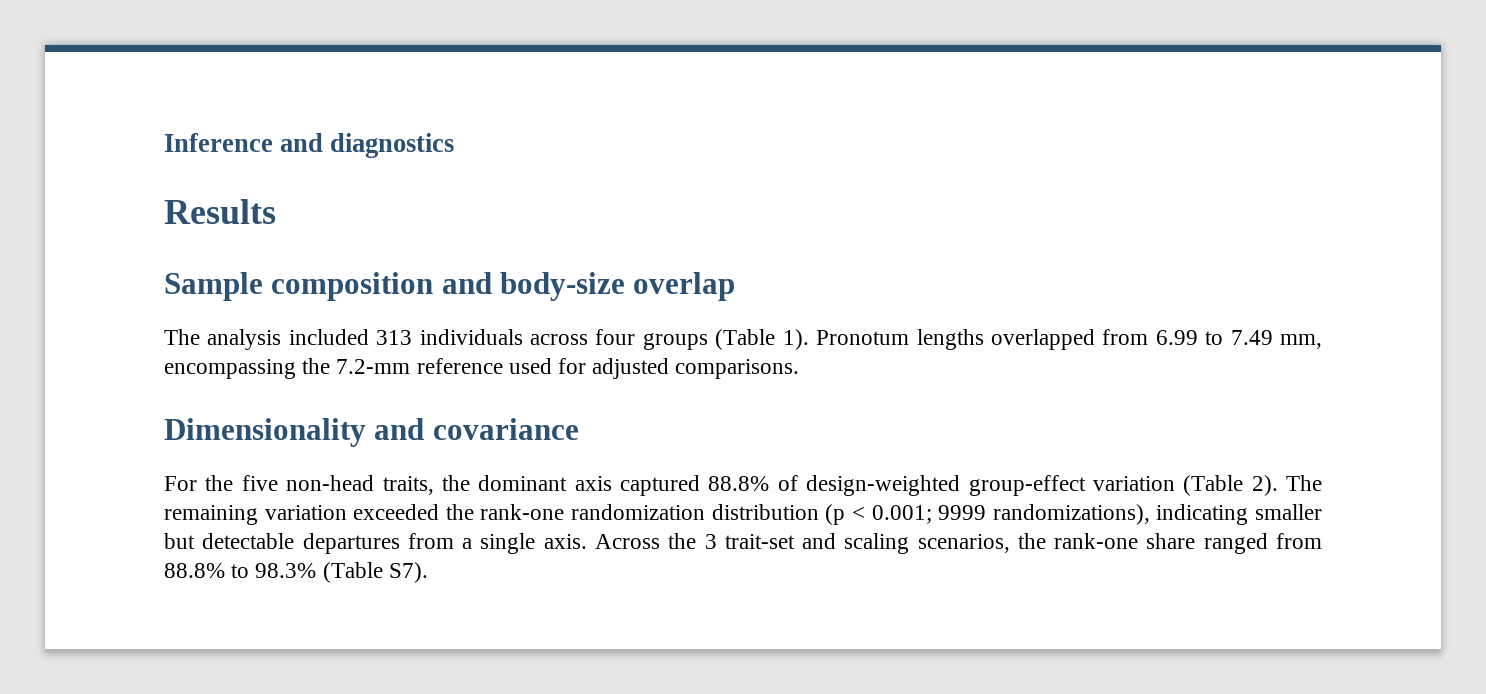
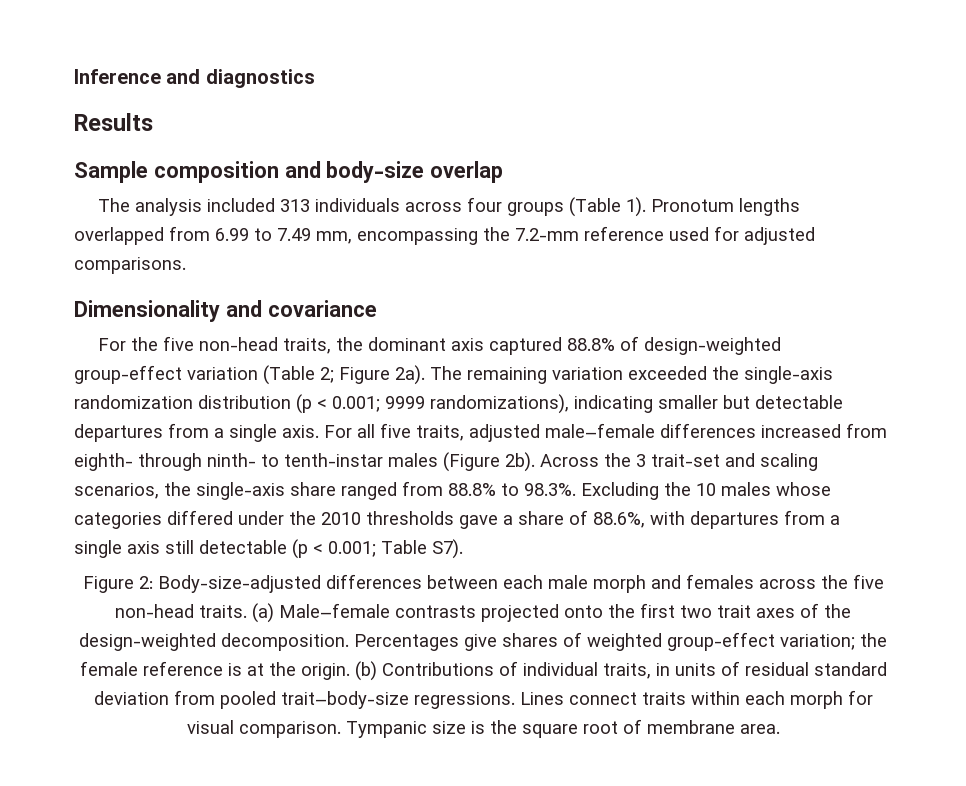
[1251,475,1278,496] 2). -> [320,365,425,385] 2; Figure 2a).
[480,504,565,520] rank-one -> [744,366,833,384] single-axis
(587, 541) none -> [324,423,887,442] [74,452,535,472] For all five traits, adjusted male–female differences increased from eighth- through ninth- to tenth-instar males (Figure 2b).
[1054,533,1139,549] rank-one -> [196,482,285,500] single-axis
[255,562,428,583] 98.3% (Table S7). -> [524,482,831,500] [74,510,840,529] [74,539,463,559] [82,574,884,593] [115,603,851,623] [79,632,887,651] [79,661,887,681] [93,690,873,709] [186,719,780,738] 98.3%. Excluding the 10 males whose categories differed under the 2010 thresholds gave a share of 88.6%, with departures from a single axis still detectable (p < 0.001; Table S7). // Figure 2: Body-size-adjusted differences between each male morph and females across the five non-head traits. (a) Male–female contrasts projected onto the first two trait axes of the design-weighted decomposition. Percentages give shares of weighted group-effect variation; the female reference is at the origin. (b) Contributions of individual traits, in units of residual standard deviation from pooled trait–body-size regressions. Lines connect traits within each morph for visual comparison. Tympanic size is the square root of membrane area.

